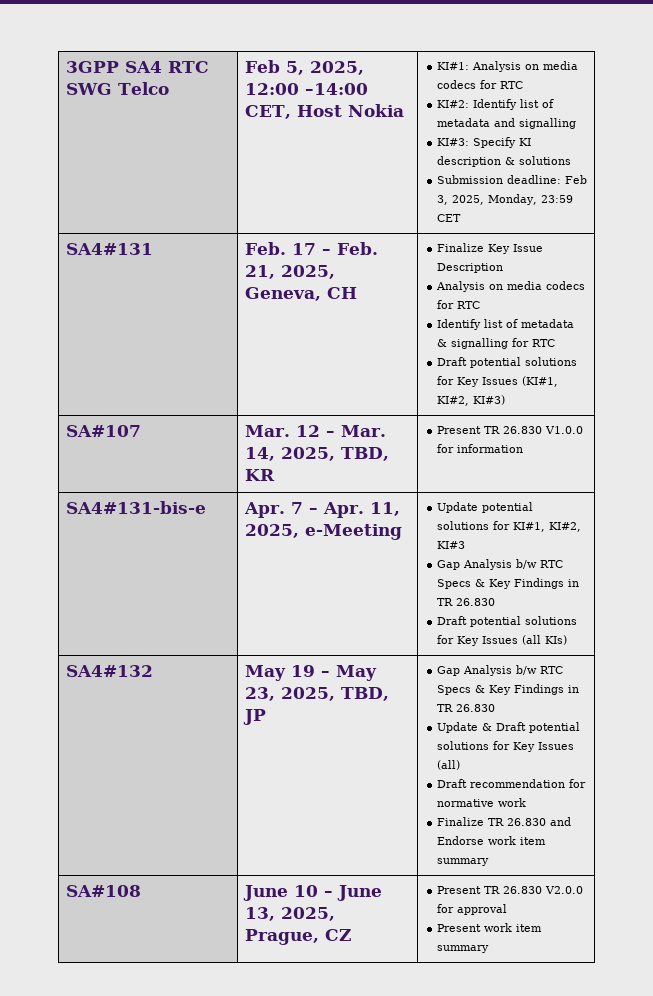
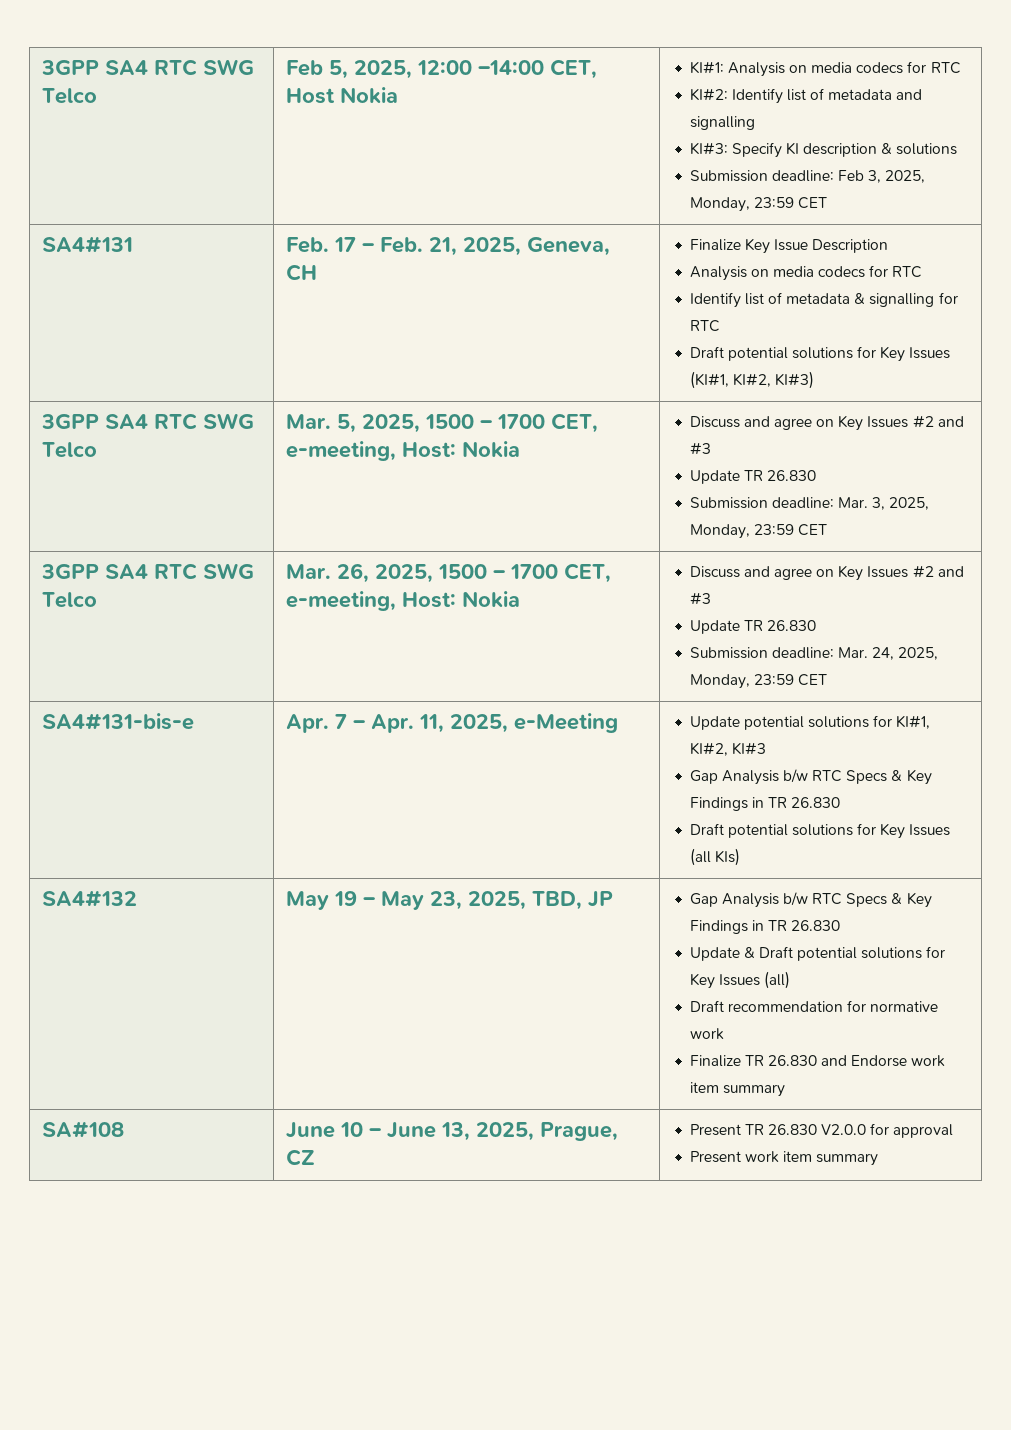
[65,425,141,437] [244,425,386,437] [244,447,389,461] [244,469,275,481] [436,426,583,434] [436,444,523,453] SA#107 | Mar. 12 – Mar. 14, 2025, TBD, KR | Present TR 26.830 V1.0.0 for information -> [41,413,255,430] [42,442,98,458] [286,413,599,433] [286,441,521,461] [689,415,964,431] [689,442,711,455] [689,470,816,484] [689,497,930,510] [689,524,827,539] [41,563,255,580] [42,592,98,608] [286,563,612,583] [286,591,521,611] [689,565,964,581] [689,592,711,605] [689,620,816,634] [689,647,939,660] [689,674,827,689] 3GPP SA4 RTC SWG Telco | Mar. 5, 2025, 1500 – 1700 CET, e-meeting, Host: Nokia | Discuss and agree on Key Issues #2 and #3 // Update TR 26.830 // Submission deadline: Mar. 3, 2025, Monday, 23:59 CET // 3GPP SA4 RTC SWG Telco | Mar. 26, 2025, 1500 – 1700 CET, e-meeting, Host: Nokia | Discuss and agree on Key Issues #2 and #3 // Update TR 26.830 // Submission deadline: Mar. 24, 2025, Monday, 23:59 CET

